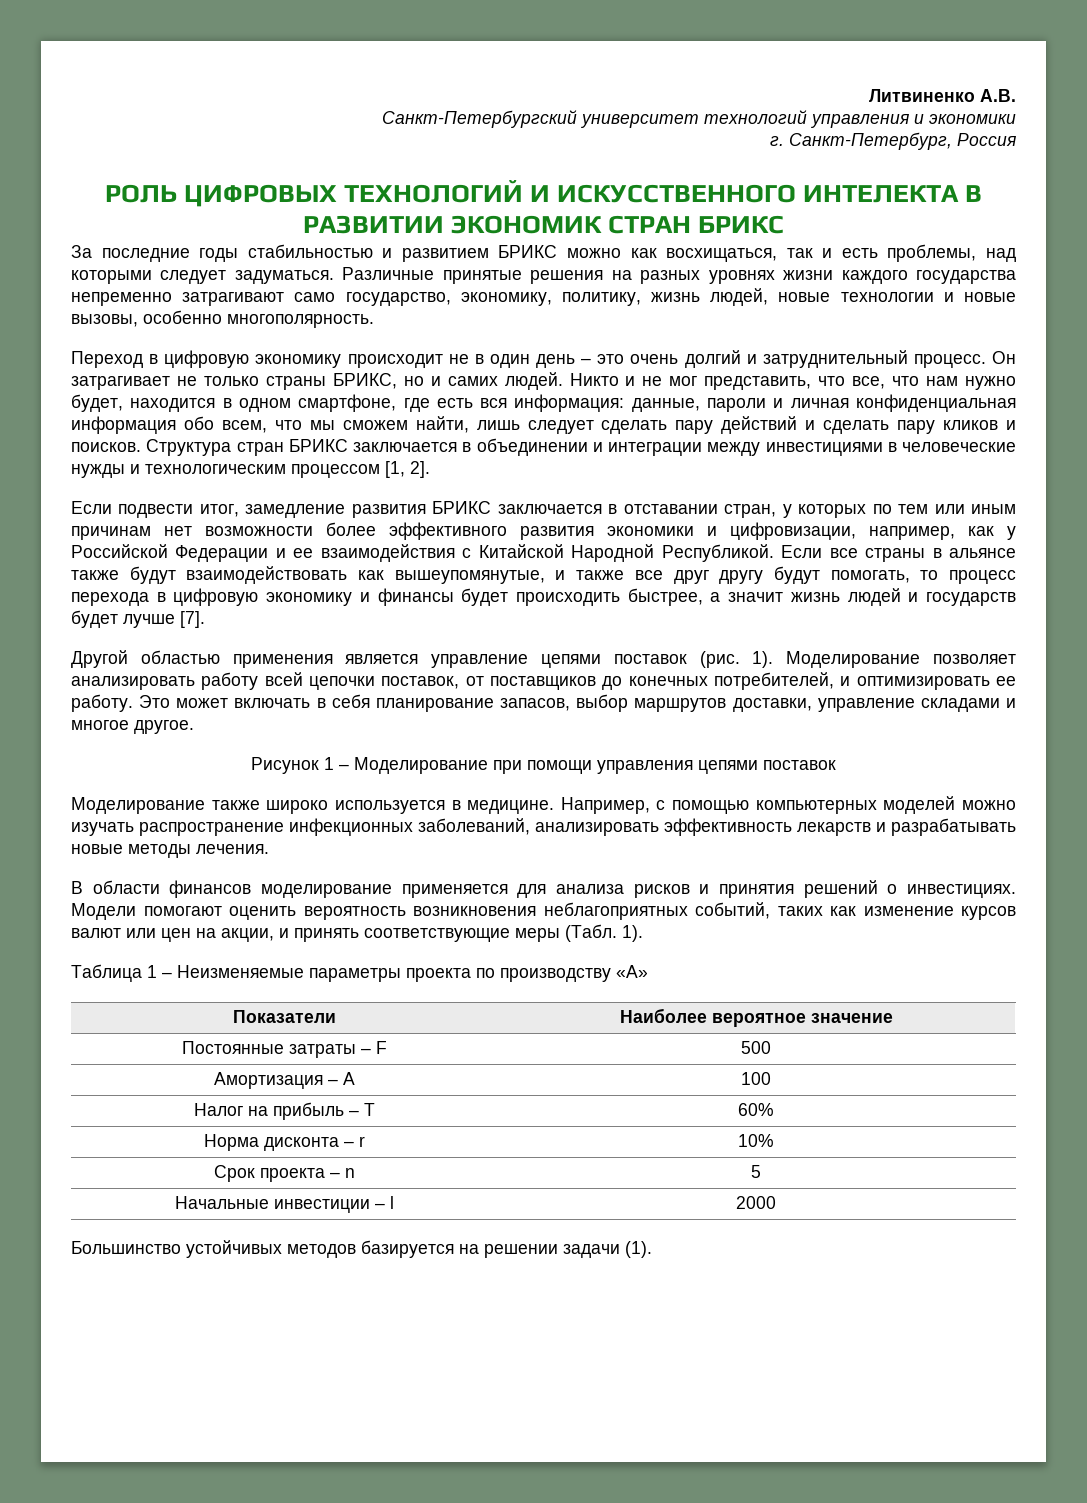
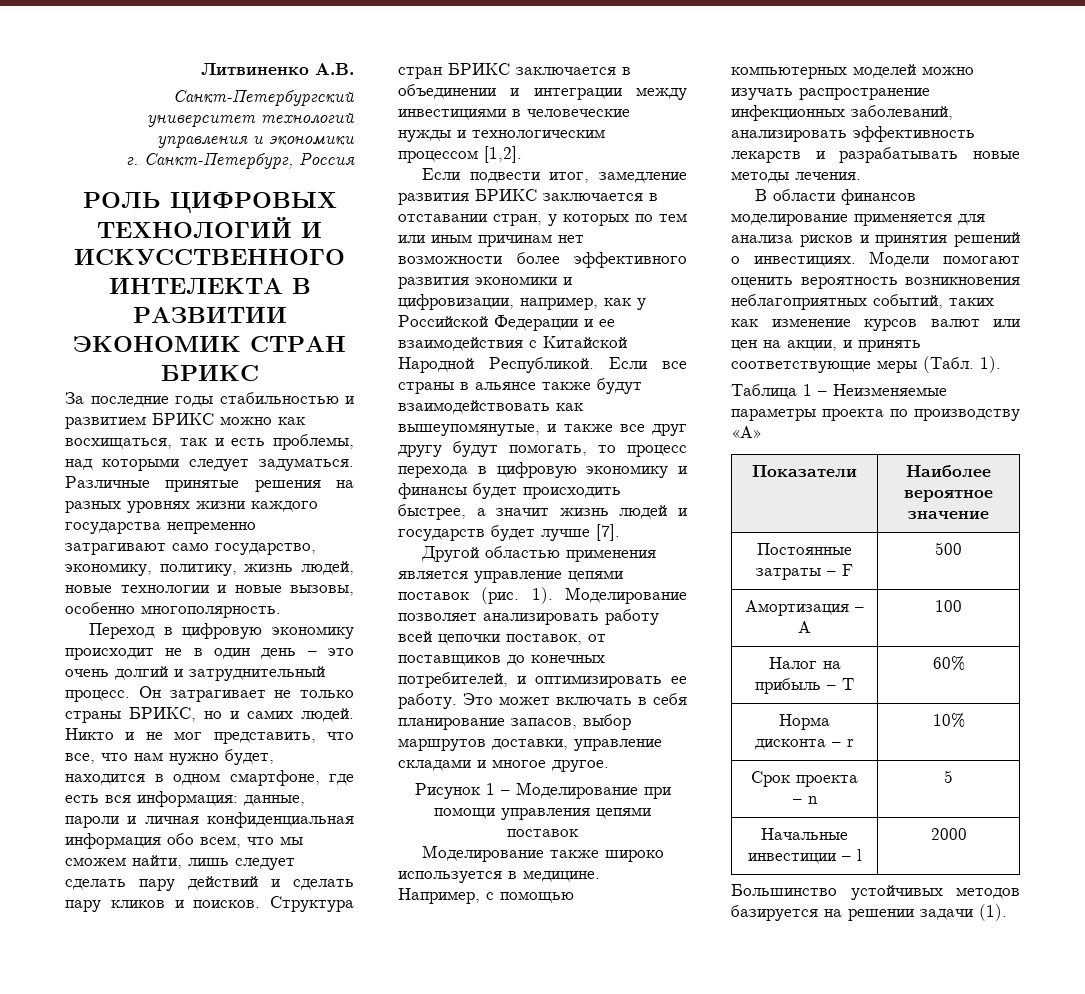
[385,461,430,478] [1, 2]. -> [484,146,522,163] [1,2].

